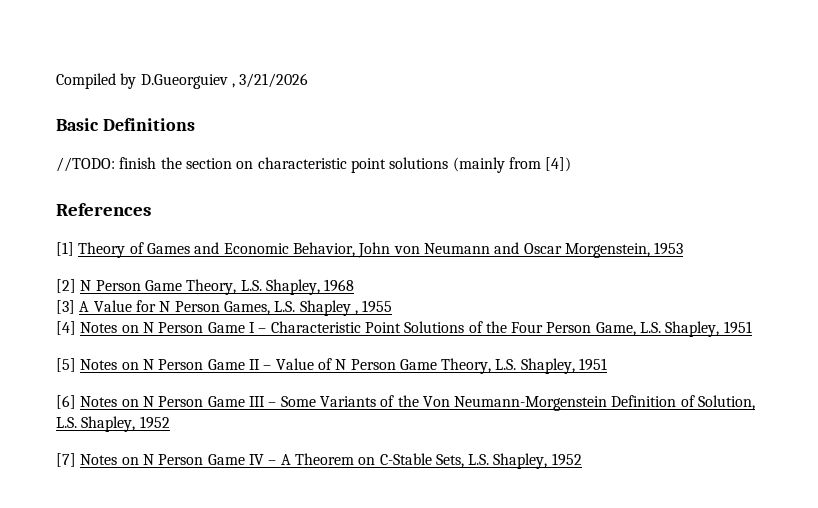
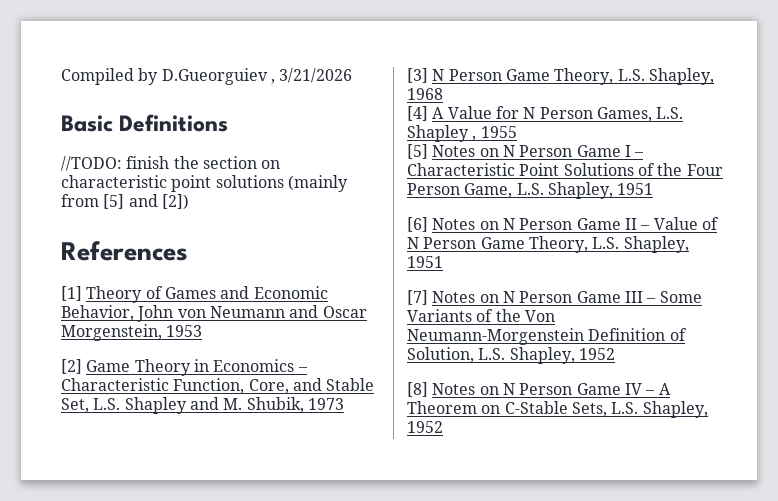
[545,157,572,172] [4]) -> [103,194,189,210] [5] and [2])
(76, 286) none -> [86,359,308,376] [61,378,375,394] [61,397,344,414] [407,68,428,83] Game Theory in Economics – Characteristic Function, Core, and Stable Set, L.S. Shapley and M. Shubik, 1973 // [3]
[56,300,75,314] [3] -> [407,106,428,121] [4]
[56,321,76,335] [4] -> [407,144,428,159] [5]
[56,358,76,372] [5] -> [407,217,428,232] [6]
[56,395,76,409] [6] -> [407,290,428,305] [7]
[56,453,76,467] [7] -> [407,382,428,397] [8]

